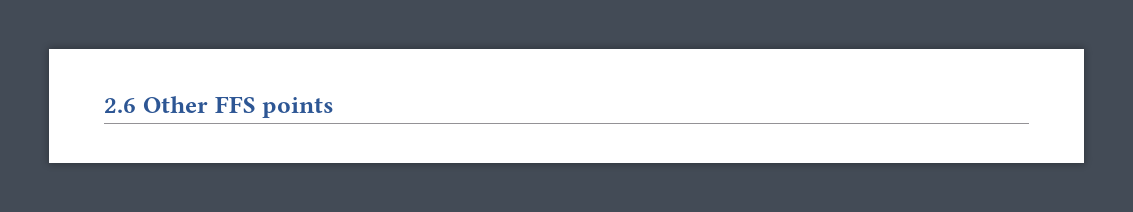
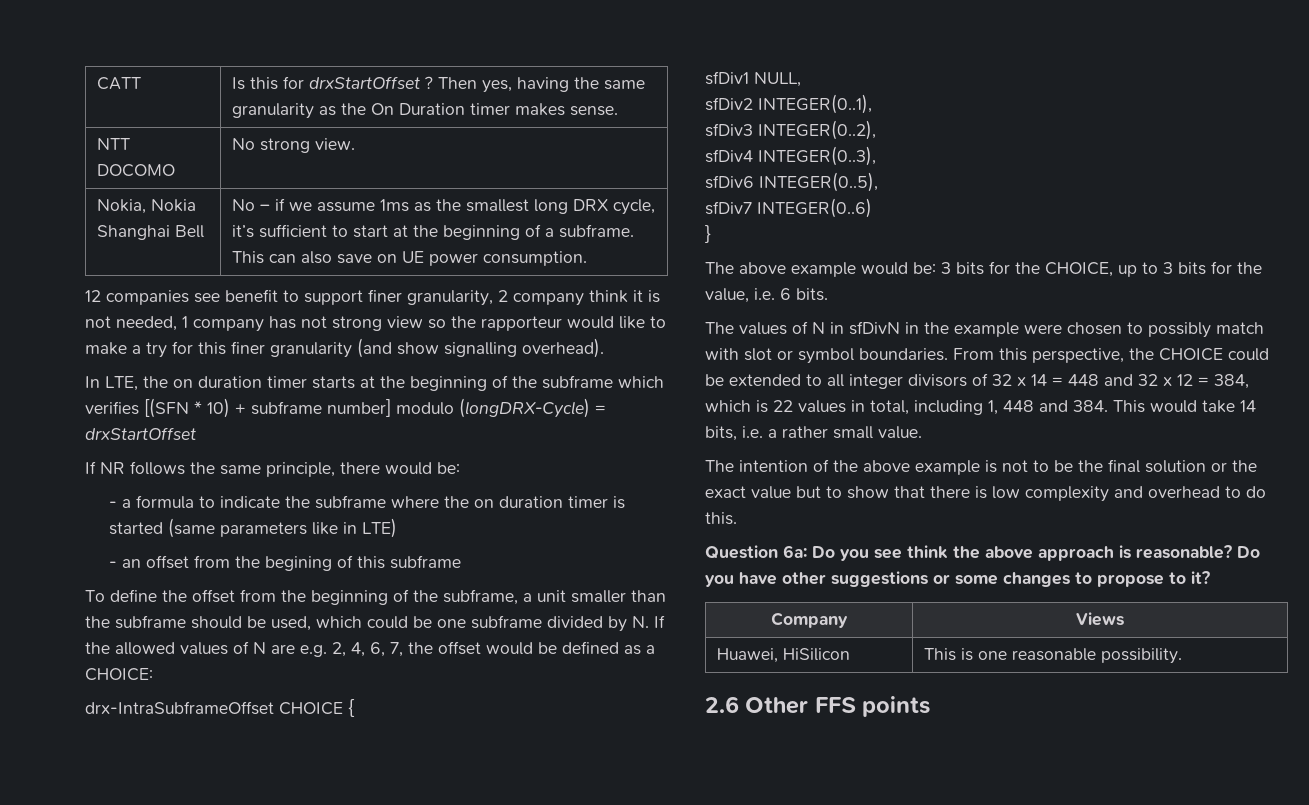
(104, 105) none -> [97,77,142,90] [232,76,646,93] [232,103,619,119] [97,138,131,150] [97,164,176,177] [232,138,356,153] [97,199,197,214] [97,225,205,240] [232,198,656,215] [232,224,635,240] [232,251,588,266] [85,289,660,306] [85,316,666,332] [85,338,604,358] [85,375,664,391] [85,398,606,418] [85,427,196,440] [85,461,460,477] [108,495,625,509] [108,518,397,538] [108,555,461,571] [85,589,666,605] [85,615,665,632] [85,641,655,657] [85,668,153,681] [85,699,355,717] [705,71,801,87] [705,94,872,114] [705,120,876,140] [705,146,876,166] [705,172,878,192] [705,198,872,218] [705,225,711,243] [705,261,1262,277] [705,288,828,303] [705,321,1264,338] [705,348,1269,364] [705,373,1249,389] [705,400,1256,415] [705,426,922,441] [705,459,1257,475] [705,486,1266,502] [705,512,737,525] [705,545,1260,561] [705,571,1210,587] [771,612,848,628] [1076,612,1124,626] [717,648,851,663] [924,648,1183,664] CATT | Is this for drxStartOffset ? Then yes, having the same granularity as the On Duration timer makes sense. // NTT DOCOMO | No strong view. // Nokia, Nokia Shanghai Bell | No – if we assume 1ms as the smallest long DRX cycle, it’s sufficient to start at the beginning of a subframe. This can also save on UE power consumption. // 12 companies see benefit to support finer granularity, 2 company think it is not needed, 1 company has not strong view so the rapporteur would like to make a try for this finer granularity (and show signalling overhead). // In LTE, the on duration timer starts at the beginning of the subframe which verifies [(SFN * 10) + subframe number] modulo (longDRX-Cycle) = drxStartOffset // If NR follows the same principle, there would be: // - a formula to indicate the subframe where the on duration timer is started (same parameters like in LTE) // - an offset from the begining of this subframe // To define the offset from the beginning of the subframe, a unit smaller than the subframe should be used, which could be one subframe divided by N. If the allowed values of N are e.g. 2, 4, 6, 7, the offset would be defined as a CHOICE: // drx-IntraSubframeOffset CHOICE { // sfDiv1 NULL, // sfDiv2 INTEGER(0..1), // sfDiv3 INTEGER(0..2), // sfDiv4 INTEGER(0..3), // sfDiv6 INTEGER(0..5), // sfDiv7 INTEGER(0..6) // } // The above example would be: 3 bits for the CHOICE, up to 3 bits for the value, i.e. 6 bits. // The values of N in sfDivN in the example were chosen to possibly match with slot or symbol boundaries. From this perspective, the CHOICE could be extended to all integer divisors of 32 x 14 = 448 and 32 x 12 = 384, which is 22 values in total, including 1, 448 and 384. This would take 14 bits, i.e. a rather small value. // The intention of the above example is not to be the final solution or the exact value but to show that there is low complexity and overhead to do this. // Question 6a: Do you see think the above approach is reasonable? Do you have other suggestions or some changes to propose to it? // Company | Views // Huawei, HiSilicon | This is one reasonable possibility. //

